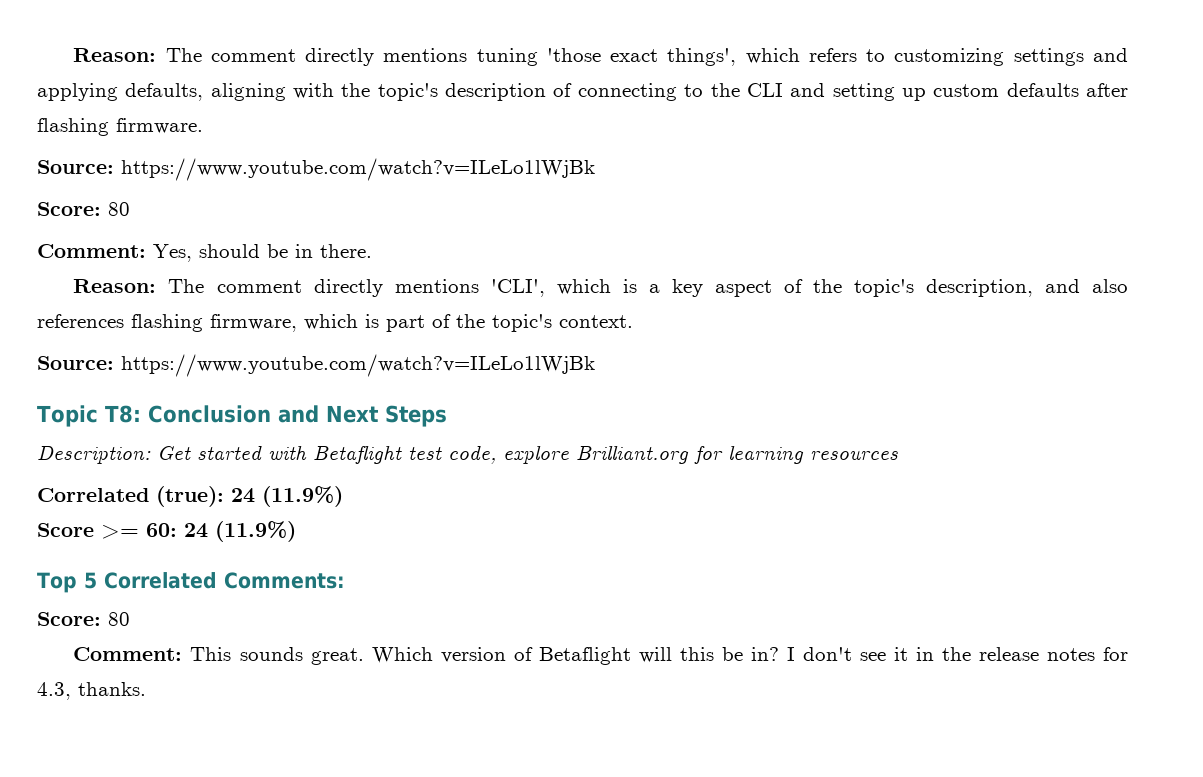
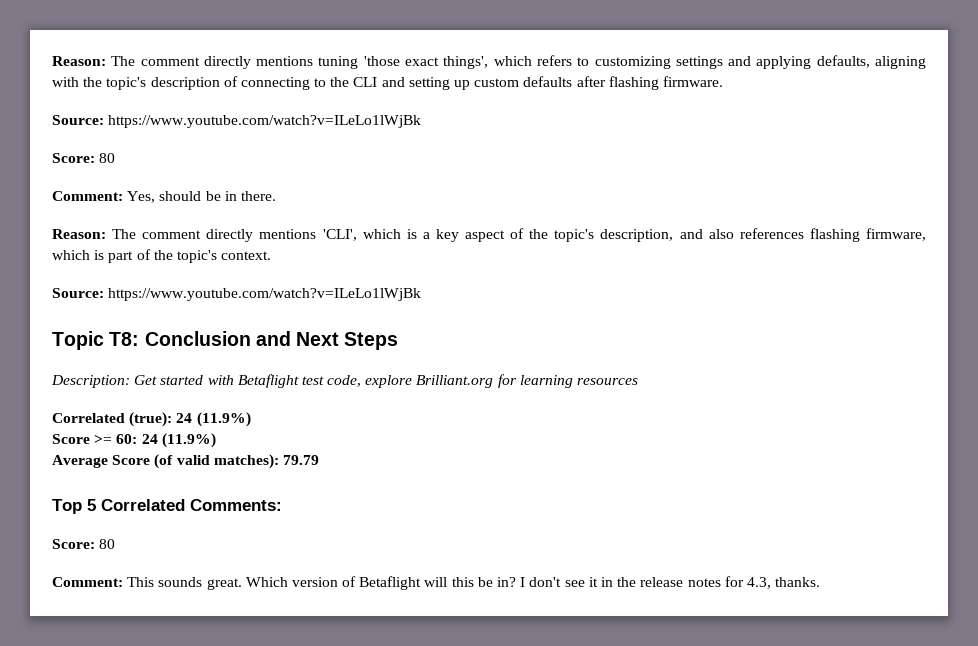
(296, 531) none -> [52,454,319,469] // Average Score (of valid matches): 79.79

